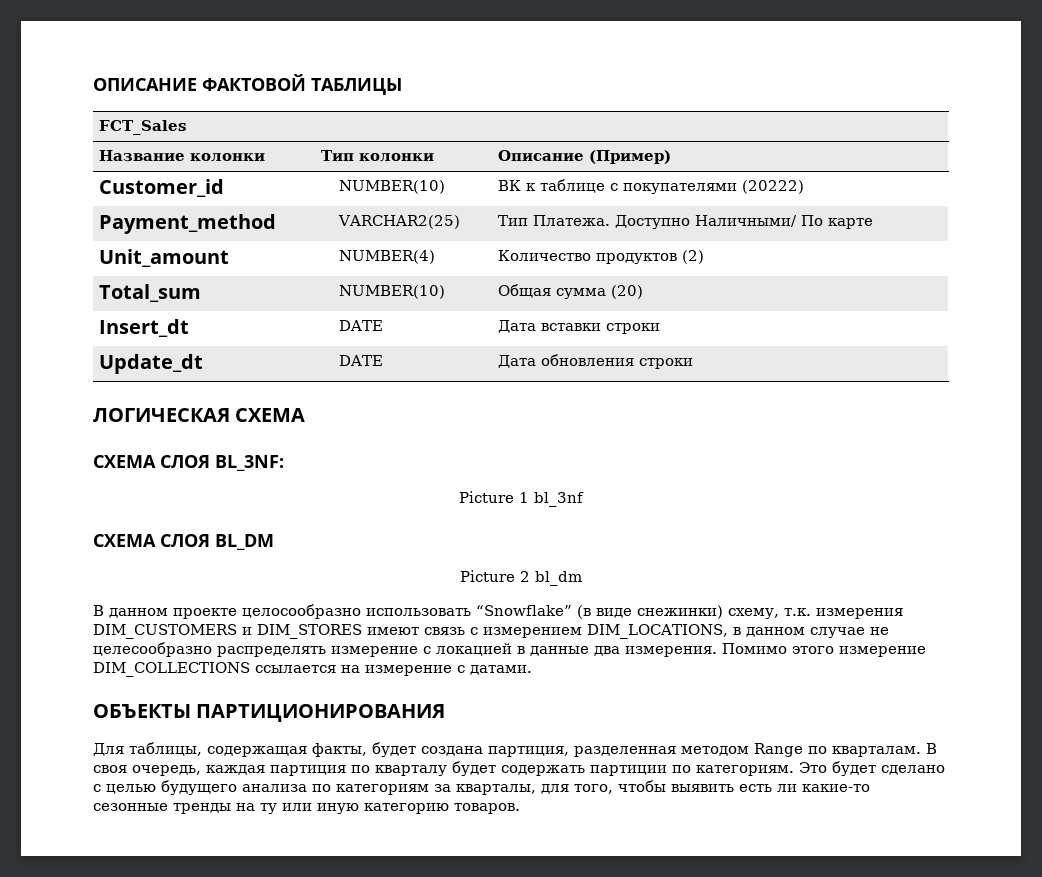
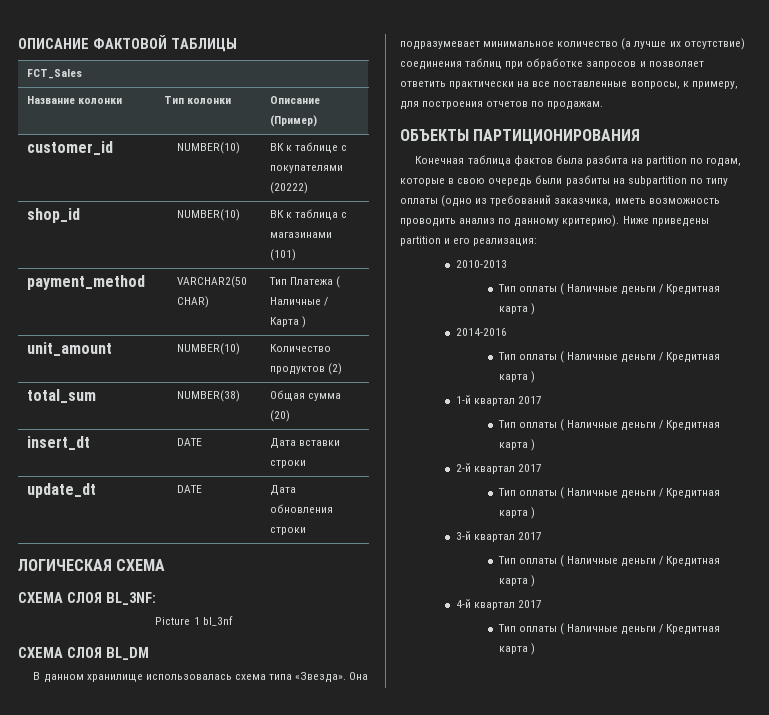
[99,179,225,197] Customer_id -> [27,141,114,155] customer_id
[99,214,277,234] [337,215,460,229] [498,215,874,229] [99,249,230,267] [338,250,435,264] Payment_method | VARCHAR2(25) | Тип Платежа. Доступно Наличными/ По карте // Unit_amount | NUMBER(4) -> [27,208,81,223] [177,209,241,221] [270,209,348,220] [270,232,333,238] [270,249,297,261] [27,275,146,290] [177,276,248,288] [177,296,210,308] [269,276,341,288] [270,297,329,306] [270,316,307,328] [27,342,113,356] [177,343,241,355] shop_id | NUMBER(10) | ВК к таблица с магазинами (101) // payment_method | VARCHAR2(50 CHAR) | Тип Платежа ( Наличные / Карта ) // unit_amount | NUMBER(10)
[99,284,202,302] [338,285,445,299] Total_sum | NUMBER(10) -> [27,389,97,403] [177,390,241,402] total_sum | NUMBER(38)
[99,319,190,337] Insert_dt -> [27,436,91,450] insert_dt
[99,354,204,374] Update_dt -> [27,483,97,498] update_dt
[460,570,582,586] // Picture 2 bl_dm -> (149, 653) none
[173,604,903,619] [93,624,889,639] [93,642,926,657] [93,662,532,677] [93,704,446,722] [93,742,937,757] [93,761,945,776] [93,780,870,795] [93,803,520,814] проекте целосообразно использовать “Snowflake” (в виде снежинки) схему, т.к. измерения DIM_CUSTOMERS и DIM_STORES имеют связь с измерением DIM_LOCATIONS, в данном случае не целесообразно распределять измерение с локацией в данные два измерения. Помимо этого измерение DIM_COLLECTIONS ссылается на измерение с датами. // ОБЪЕКТЫ ПАРТИЦИОНИРОВАНИЯ // Для таблицы, содержащая факты, будет создана партиция, разделенная методом Range по кварталам. В своя очередь, каждая партиция по кварталу будет содержать партиции по категориям. Это будет сделано с целью будущего анализа по категориям за кварталы, для того, чтобы выявить есть ли какие-то сезонные тренды на ту или иную категорию товаров. -> [86,672,369,683] [400,38,745,50] [400,58,704,70] [400,81,738,89] [400,101,604,110] [400,129,641,144] [415,155,742,167] [400,175,728,187] [400,195,720,207] [400,215,709,227] [400,236,538,246] [455,260,507,268] [497,283,721,295] [498,303,535,315] [455,328,507,336] [497,351,721,363] [498,371,535,383] [455,395,542,406] [497,419,721,431] [498,439,535,451] [455,463,542,474] [497,487,721,499] [498,507,535,519] [455,531,542,542] [497,555,721,567] [498,575,535,587] [455,599,542,610] [497,623,721,635] [498,643,535,655] хранилище использовалась схема типа «Звезда». Она подразумевает минимальное количество (а лучше их отсутствие) соединения таблиц при обработке запросов и позволяет ответить практически на все поставленные вопросы, к примеру, для построения отчетов по продажам. // ОБЪЕКТЫ ПАРТИЦИОНИРОВАНИЯ // Конечная таблица фактов была разбита на partition по годам, которые в свою очередь были разбиты на subpartition по типу оплаты (одно из требований заказчика, иметь возможность проводить анализ по данному критерию). Ниже приведены partition и его реализация: // 2010-2013 // Тип оплаты ( Наличные деньги / Кредитная карта ) // 2014-2016 // Тип оплаты ( Наличные деньги / Кредитная карта ) // 1-й квартал 2017 // Тип оплаты ( Наличные деньги / Кредитная карта ) // 2-й квартал 2017 // Тип оплаты ( Наличные деньги / Кредитная карта ) // 3-й квартал 2017 // Тип оплаты ( Наличные деньги / Кредитная карта ) // 4-й квартал 2017 // Тип оплаты ( Наличные деньги / Кредитная карта )

